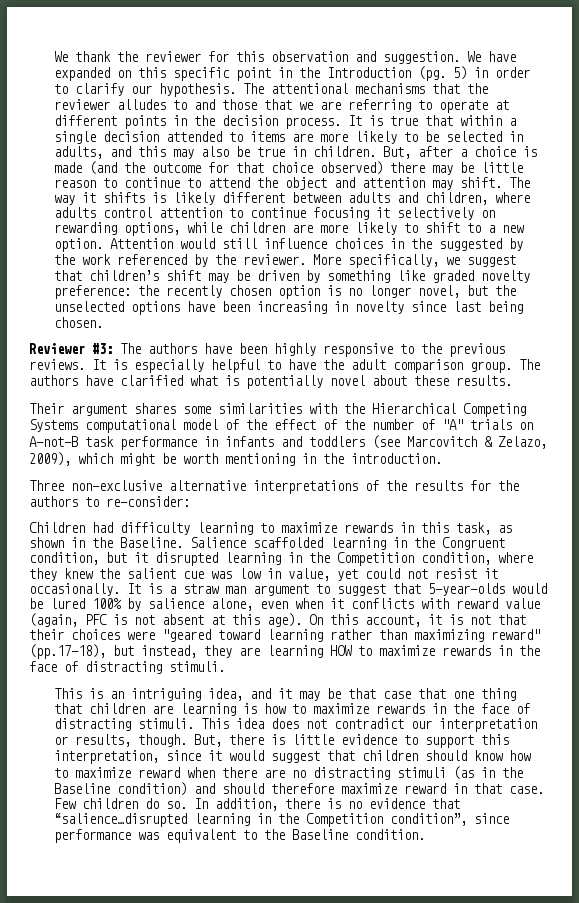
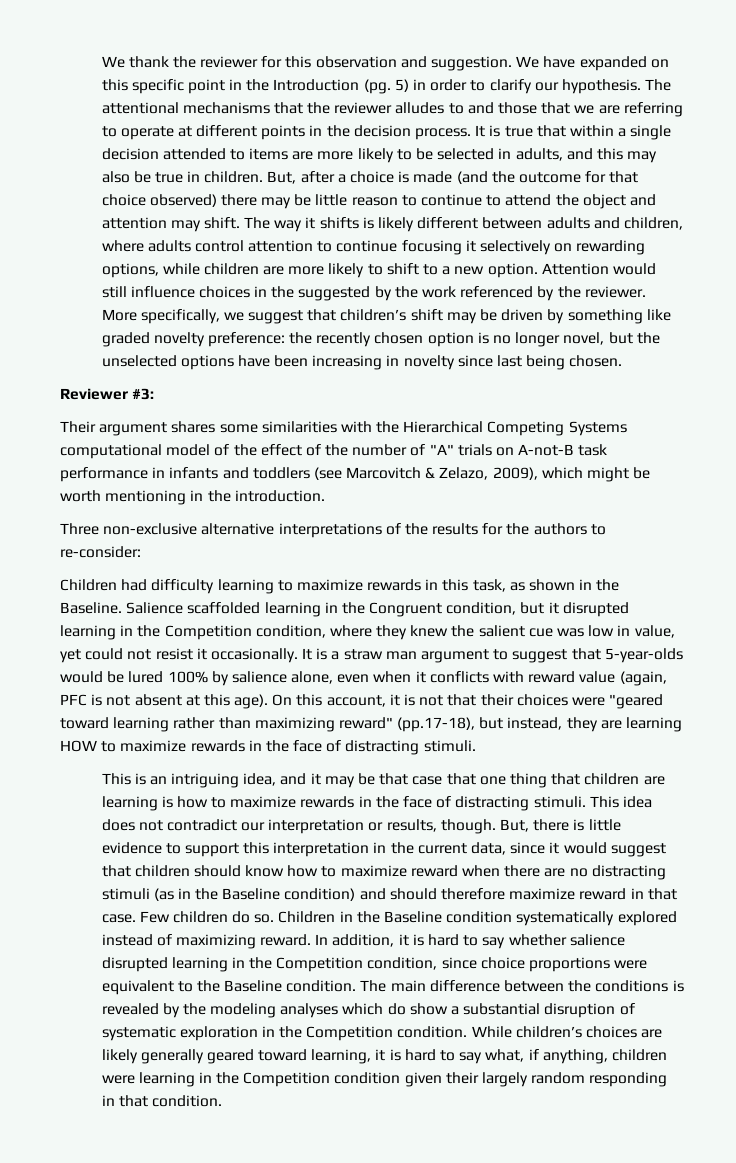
[120,343,505,357] [29,359,540,373] [29,375,512,389] The authors have been highly responsive to the previous reviews. It is especially helpful to have the adult comparison group. The authors have clarified what is potentially novel about these results. -> (155, 394) none
[54,750,160,764] interpretation, -> [273,842,507,857] interpretation in the current data,
[194,798,461,811] [54,813,510,827] [54,829,160,843] In addition, there is no evidence that “salience…disrupted learning in the Competition condition”, since performance was -> [278,911,677,926] [101,934,625,949] [101,957,648,972] Children in the Baseline condition systematically explored instead of maximizing reward. In addition, it is hard to say whether salience disrupted learning in the Competition condition, since choice proportions were
(426, 834) none -> [360,980,684,992] [101,1003,635,1018] [101,1026,663,1041] [101,1049,667,1064] [101,1072,668,1087] [101,1095,222,1107] The main difference between the conditions is revealed by the modeling analyses which do show a substantial disruption of systematic exploration in the Competition condition. While children’s choices are likely generally geared toward learning, it is hard to say what, if anything, children were learning in the Competition condition given their largely random responding in that condition.

